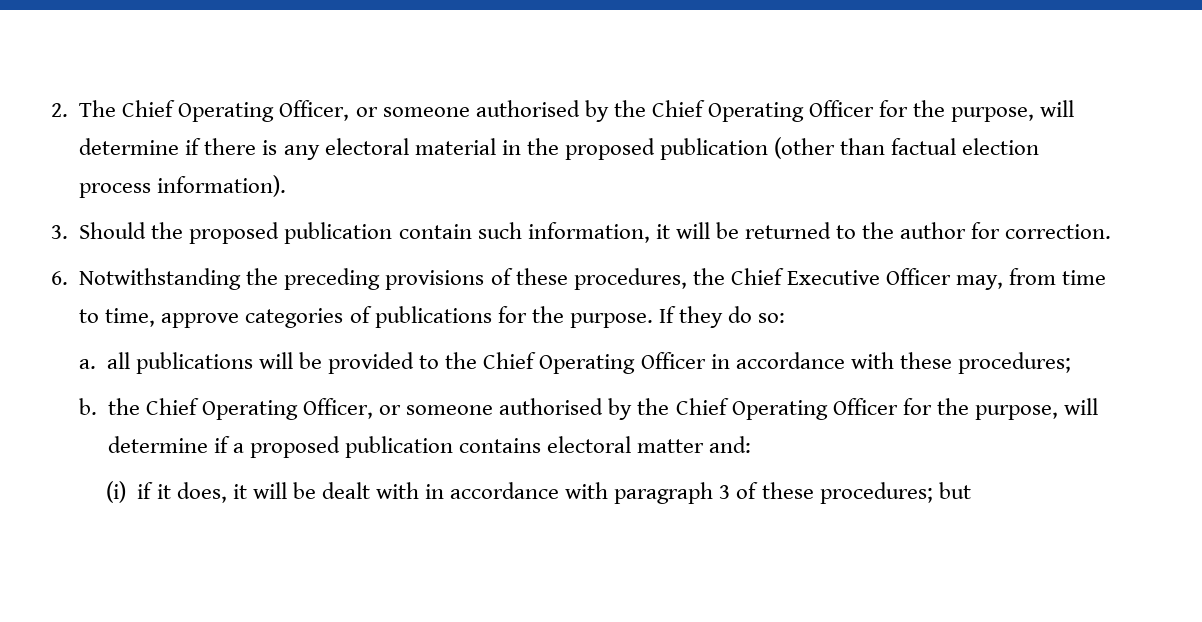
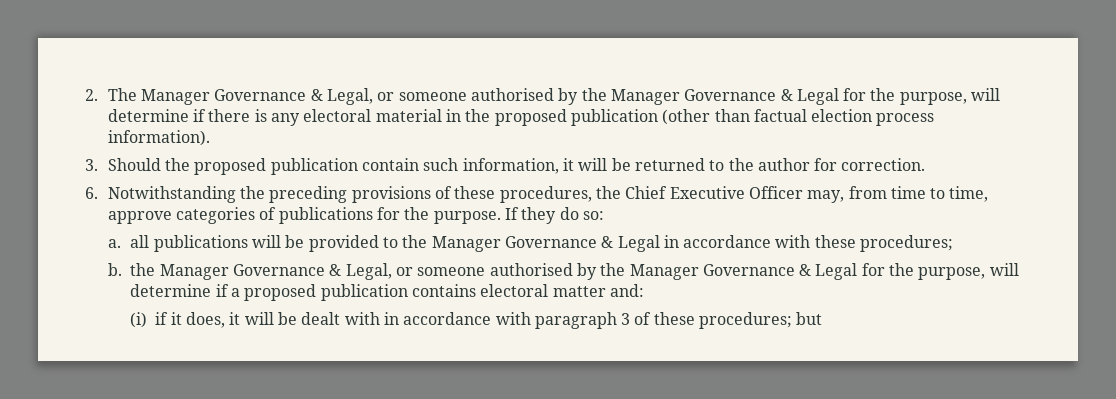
[122,100,875,122] Chief Operating Officer, or someone authorised by the Chief Operating Officer -> [140,88,839,105] Manager Governance & Legal, or someone authorised by the Manager Governance & Legal
[483,352,706,374] Chief Operating Officer -> [431,235,660,252] Manager Governance & Legal
[145,398,898,420] Chief Operating Officer, or someone authorised by the Chief Operating Officer -> [159,263,858,280] Manager Governance & Legal, or someone authorised by the Manager Governance & Legal

